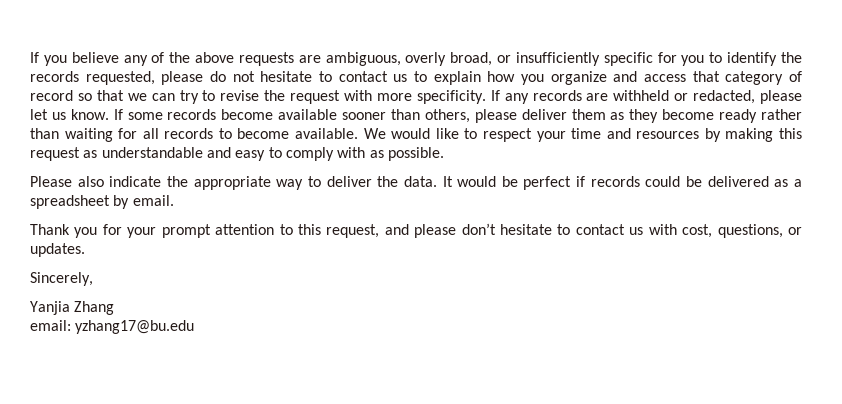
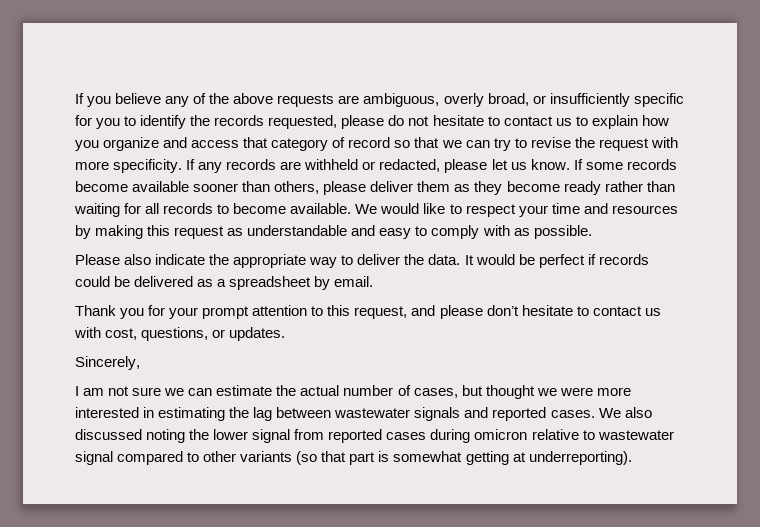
[30,301,115,315] [30,320,195,334] Yanjia Zhang // email: yzhang17@bu.edu -> [75,385,631,399] [75,407,652,421] [75,429,674,443] [75,451,632,465] I am not sure we can estimate the actual number of cases, but thought we were more interested in estimating the lag between wastewater signals and reported cases. We also discussed noting the lower signal from reported cases during omicron relative to wastewater signal compared to other variants (so that part is somewhat getting at underreporting).

